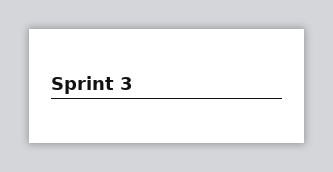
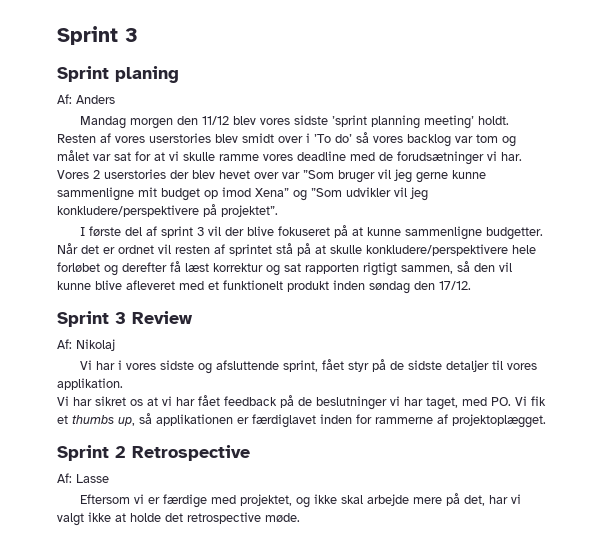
[51,76,133,94] Sprint 3 -> [57,26,138,45] [57,66,179,83] [57,94,115,104] [80,115,510,129] [57,132,516,147] [57,150,522,165] [57,169,486,183] [57,187,428,201] [57,204,278,217] [80,225,544,240] [57,243,536,256] [57,261,512,276] [57,280,471,294] [57,311,193,327] [57,339,115,351] [80,359,538,374] [57,378,123,390] [57,395,546,410] [57,413,546,428] [57,445,250,461] [57,473,109,483] [80,493,522,508] [57,512,300,526] Sprint 3 // Sprint planing // Af: Anders // Mandag morgen den 11/12 blev vores sidste ’sprint planning meeting’ holdt. Resten af vores userstories blev smidt over i ’To do’ så vores backlog var tom og målet var sat for at vi skulle ramme vores deadline med de forudsætninger vi har. Vores 2 userstories der blev hevet over var ”Som bruger vil jeg gerne kunne sammenligne mit budget op imod Xena” og ”Som udvikler vil jeg konkludere/perspektivere på projektet”. // I første del af sprint 3 vil der blive fokuseret på at kunne sammenligne budgetter. Når det er ordnet vil resten af sprintet stå på at skulle konkludere/perspektivere hele forløbet og derefter få læst korrektur og sat rapporten rigtigt sammen, så den vil kunne blive afleveret med et funktionelt produkt inden søndag den 17/12. // Sprint 3 Review // Af: Nikolaj // Vi har i vores sidste og afsluttende sprint, fået styr på de sidste detaljer til vores applikation. // Vi har sikret os at vi har fået feedback på de beslutninger vi har taget, med PO. Vi fik et thumbs up, så applikationen er færdiglavet inden for rammerne af projektoplægget. // Sprint 2 Retrospective // Af: Lasse // Eftersom vi er færdige med projektet, og ikke skal arbejde mere på det, har vi valgt ikke at holde det retrospective møde.

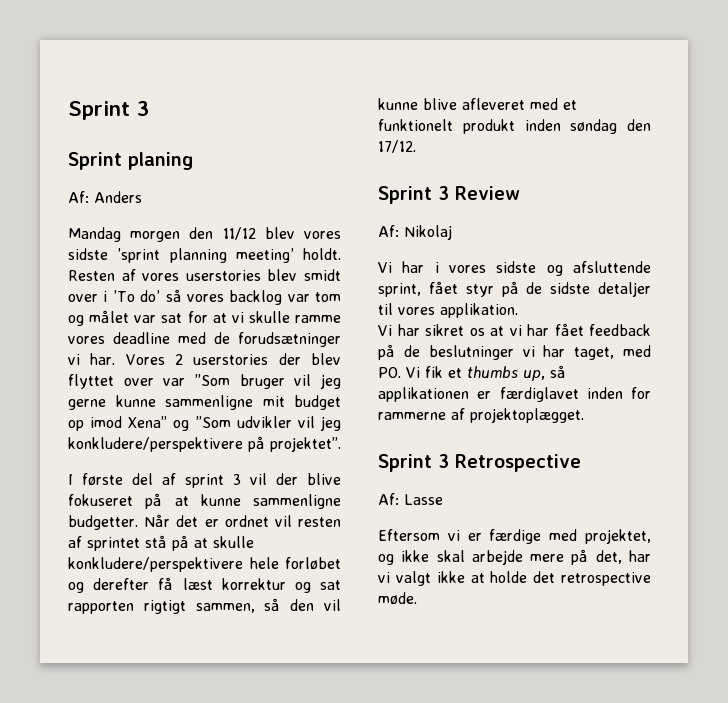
[219,170,250,179] hevet -> [68,374,114,389] flyttet
[115,446,126,458] 2 -> [438,454,449,468] 3

